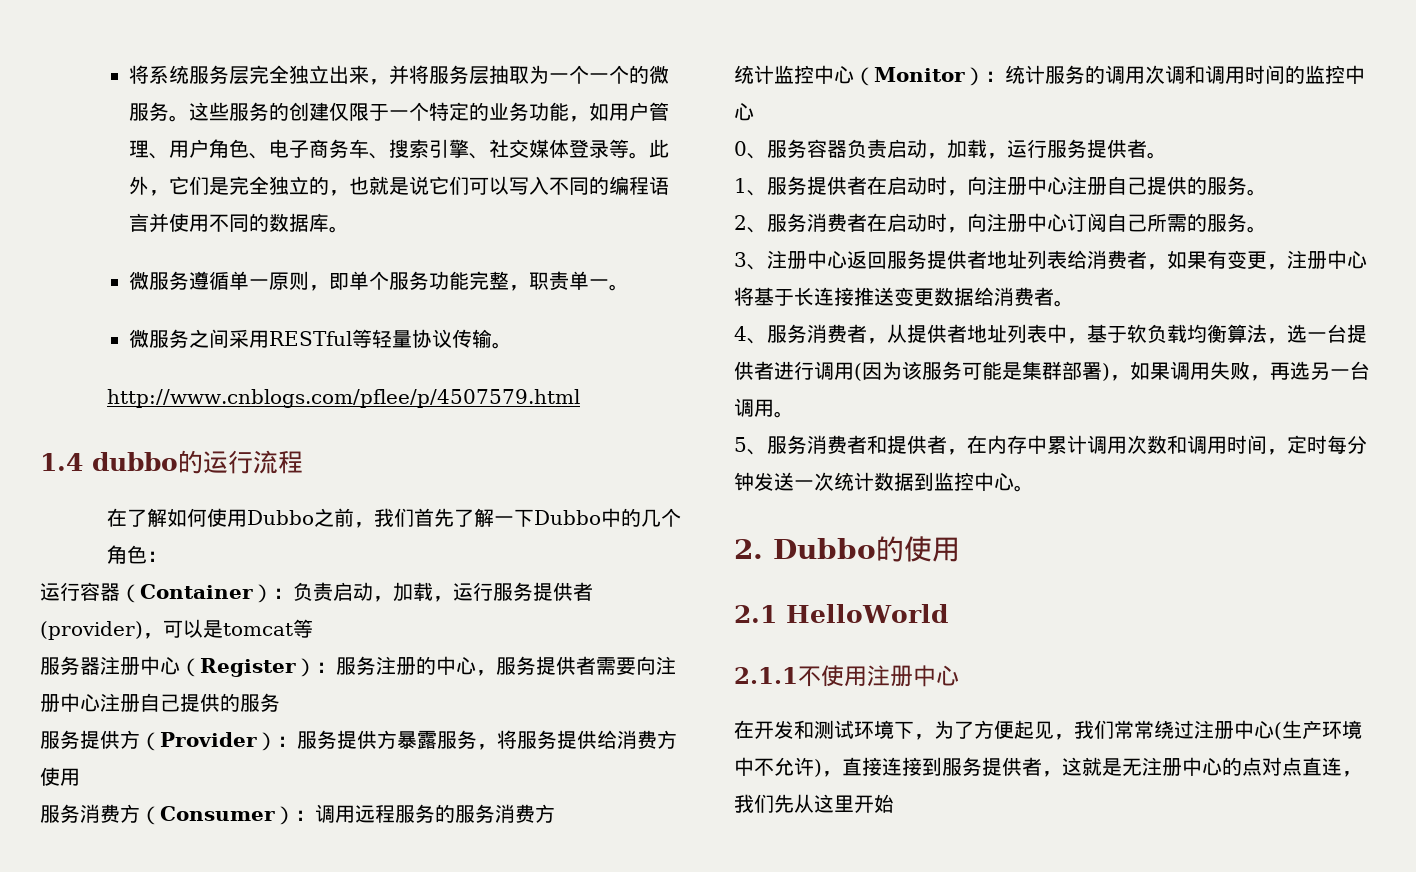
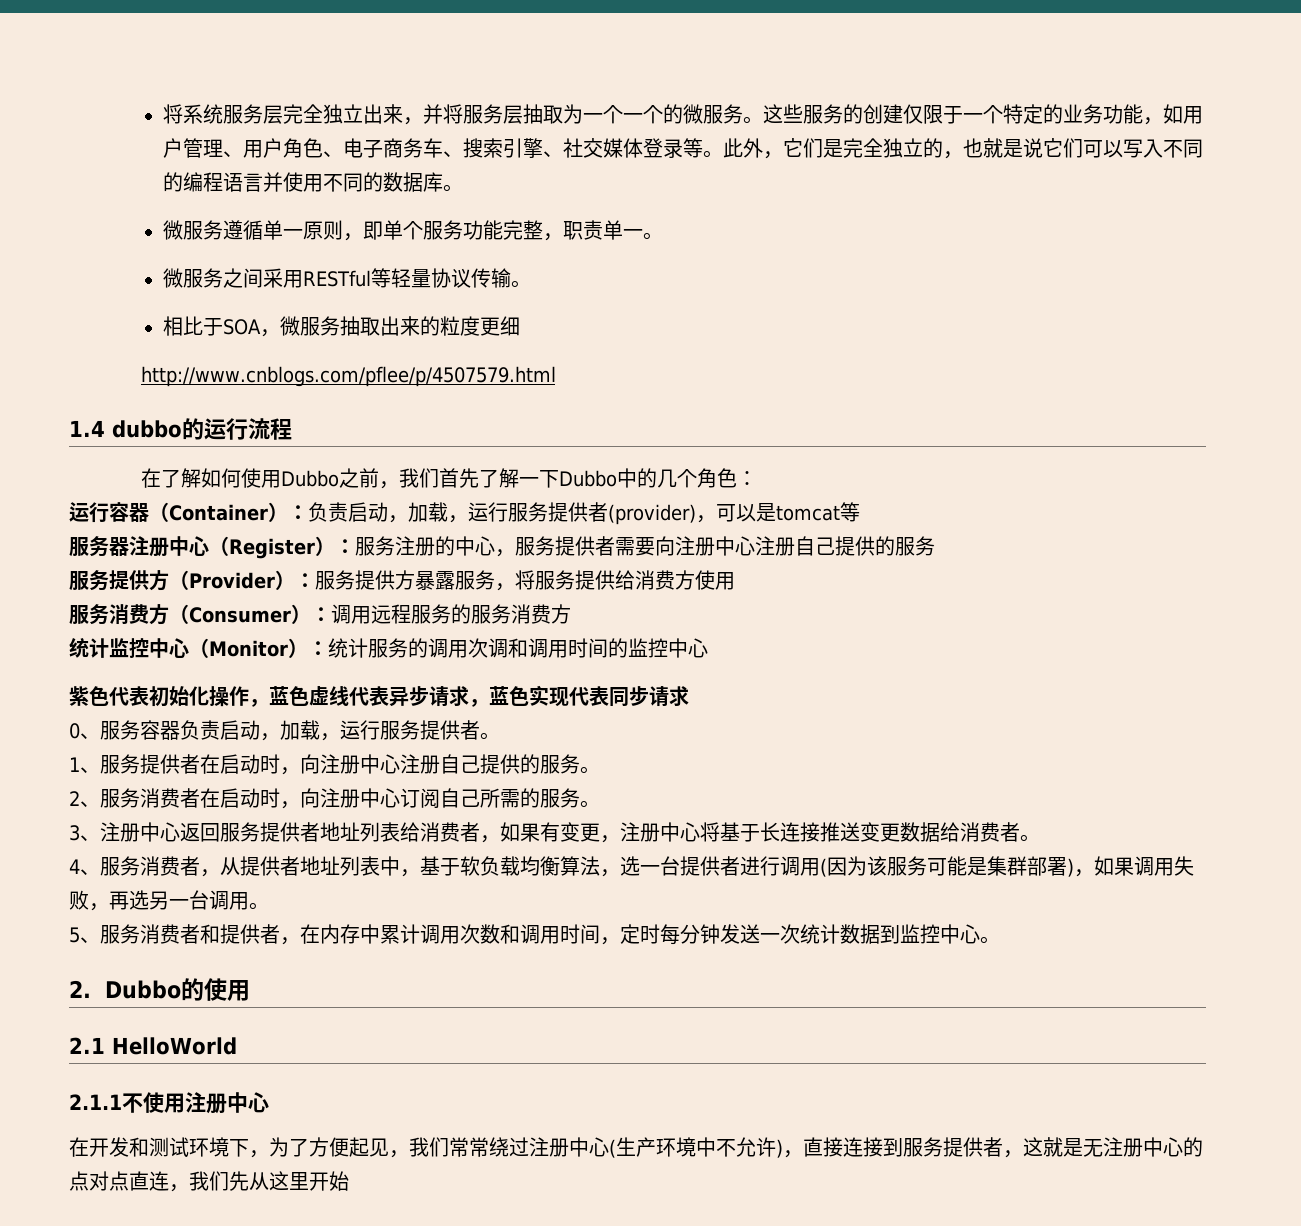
(512, 345) none -> [162,316,520,337] // 相比于SOA，微服务抽取出来的粒度更细
(754, 112) none -> [69,685,689,707] // 紫色代表初始化操作，蓝色虚线代表异步请求，蓝色实现代表同步请求

